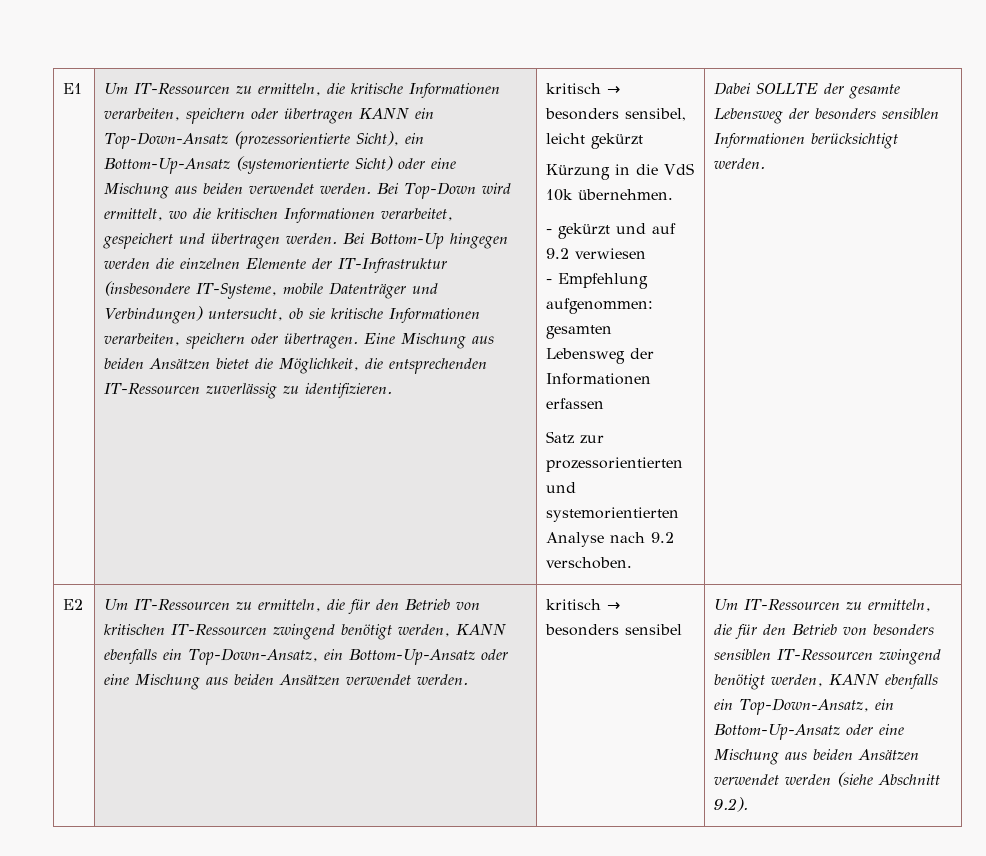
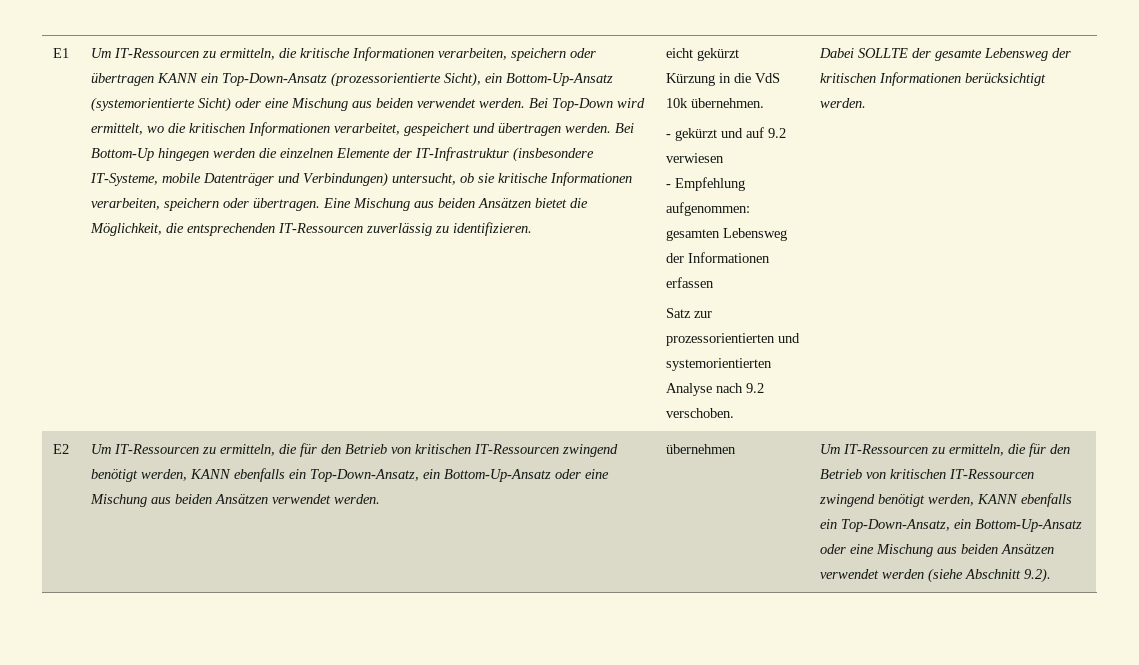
[546,83,621,94] [545,108,687,121] [546,133,586,144] kritisch → besonders sensibel, leicht -> [665,48,693,58] eicht
[815,108,940,119] besonders sensiblen -> [819,73,876,83] kritischen
[546,599,621,610] [545,624,683,636] [714,599,932,612] [714,624,935,639] [714,649,772,660] kritisch → besonders sensibel | Um IT-Ressourcen zu ermitteln, die für den Betrieb von besonders sensiblen -> [665,444,736,454] [819,443,1070,457] [819,469,946,479] übernehmen | Um IT-Ressourcen zu ermitteln, die für den Betrieb von kritischen

